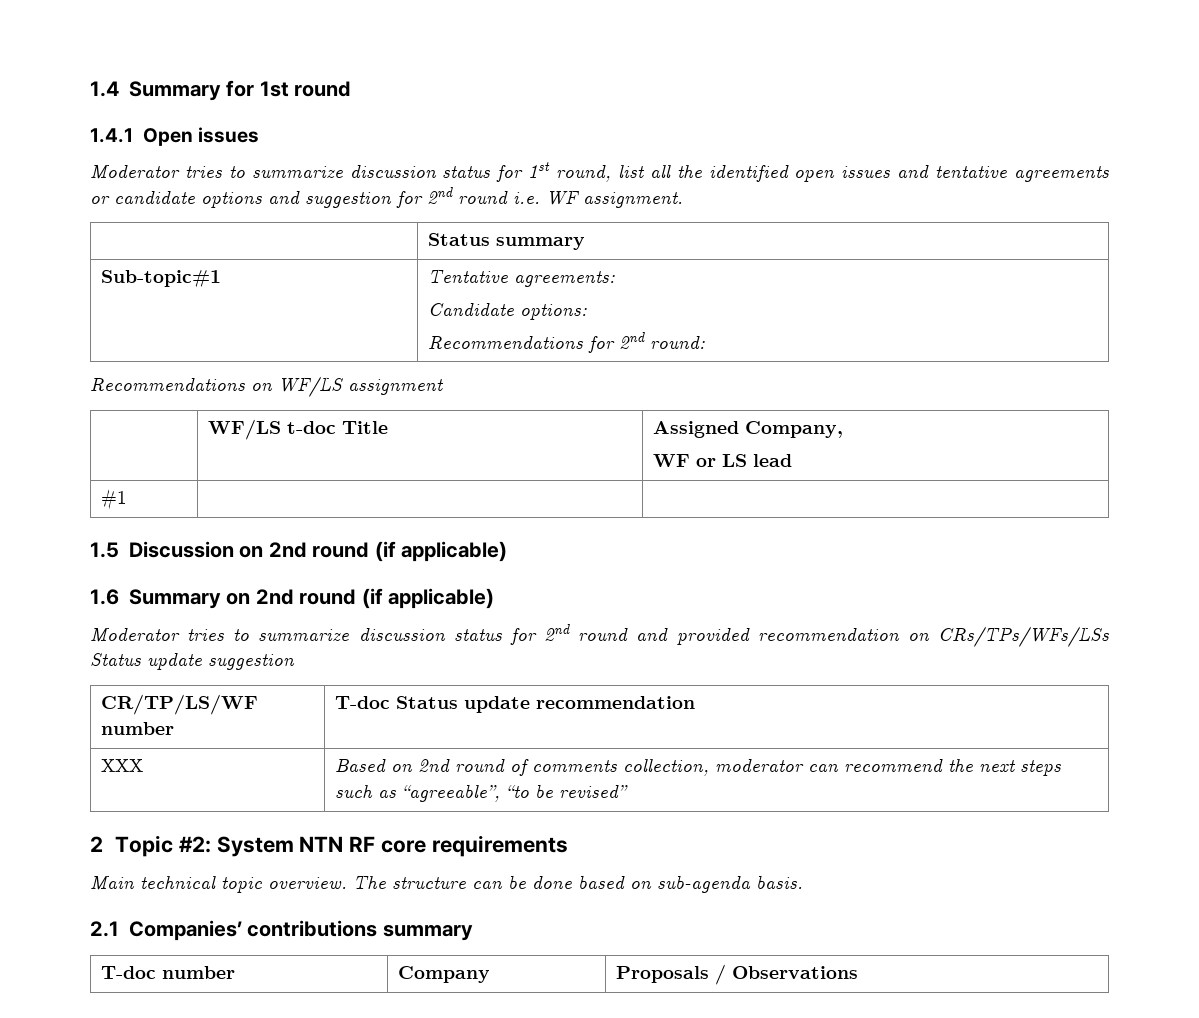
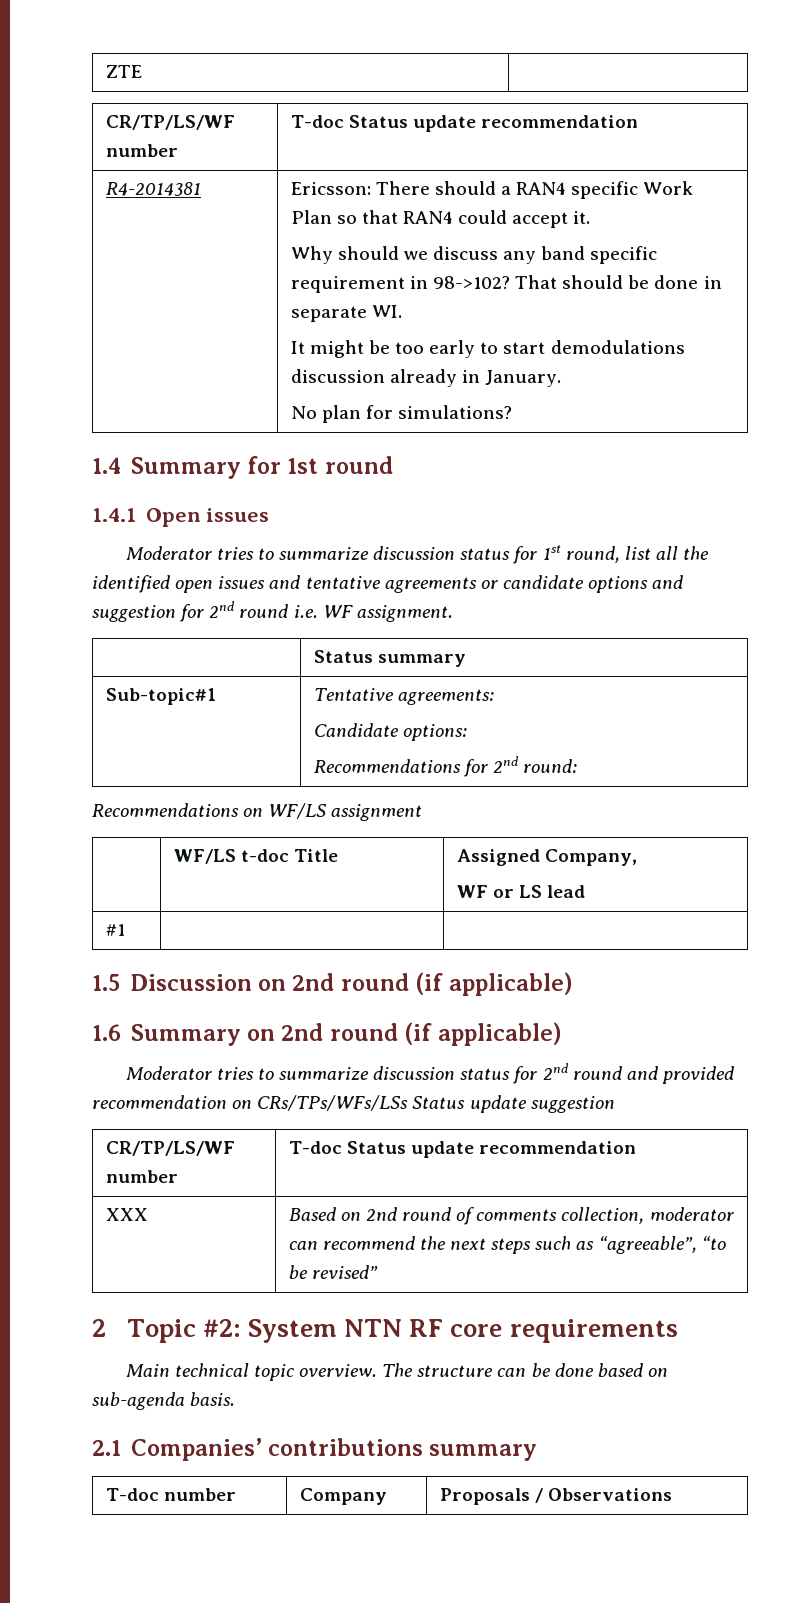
(90, 89) none -> [105,65,142,78] [105,115,235,130] [105,144,178,157] [290,115,639,132] [105,182,201,196] [290,181,694,199] [290,210,591,228] [290,246,658,264] [290,275,722,293] [290,305,402,322] [290,340,685,358] [290,369,562,387] [290,405,513,423] ZTE | // CR/TP/LS/WF number | T-doc Status update recommendation // R4-2014381 | Ericsson: There should a RAN4 specific Work Plan so that RAN4 could accept it. // Why should we discuss any band specific requirement in 98->102? That should be done in separate WI. // It might be too early to start demodulations discussion already in January. // No plan for simulations? //

